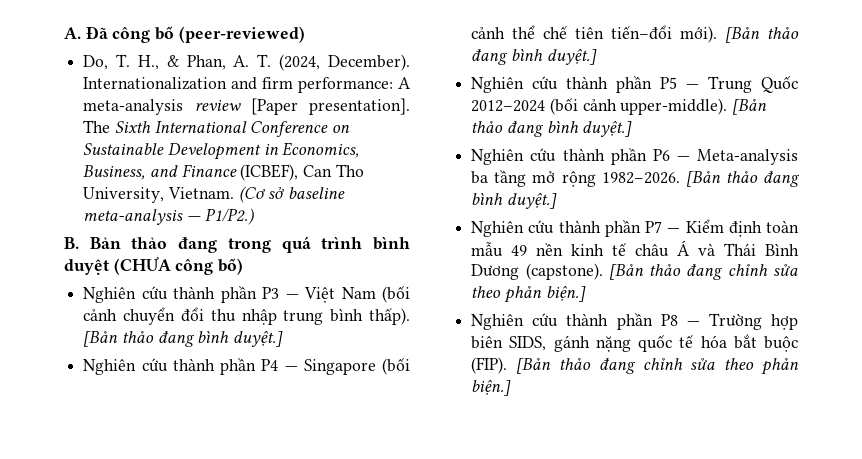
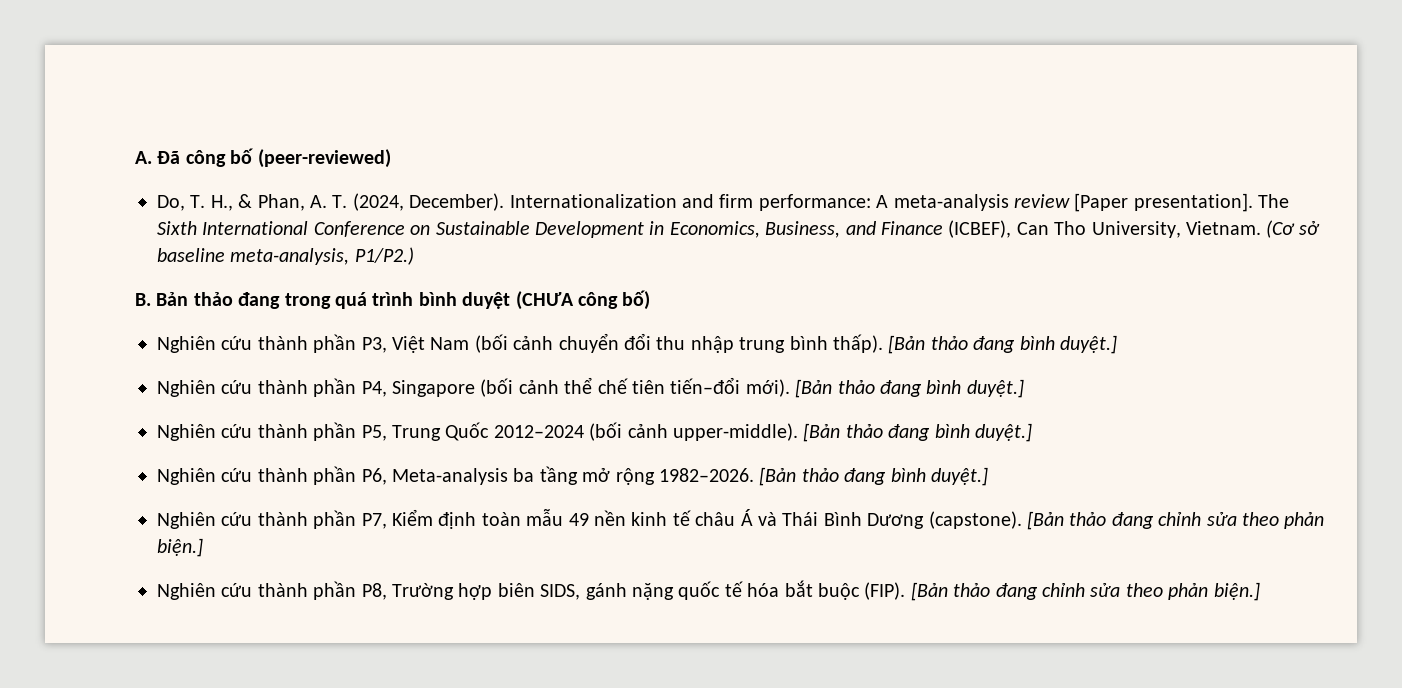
[83,209,201,225] meta-analysis — -> [230,248,350,265] meta-analysis,
[262,287,299,299] P3 — -> [361,337,387,353] P3,
[261,359,298,371] P4 — -> [361,381,387,397] P4,
[660,77,700,89] P5 — -> [361,425,387,441] P5,
[652,149,690,161] P6 — -> [361,468,387,485] P6,
[645,221,681,233] P7 — -> [361,513,387,529] P7,
[660,314,700,326] P8 — -> [361,583,387,600] P8,

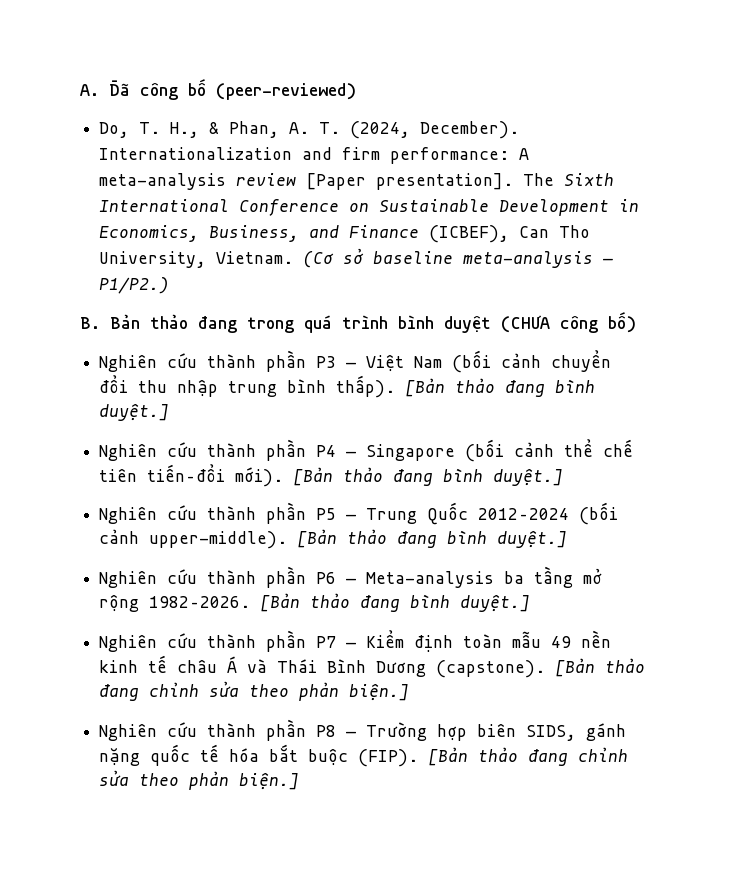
[230,248,350,265] meta-analysis, -> [463,251,614,268] meta-analysis —
[361,337,387,353] P3, -> [316,356,357,368] P3 —
[361,381,387,397] P4, -> [316,445,357,457] P4 —
[361,425,387,441] P5, -> [316,508,357,520] P5 —
[361,468,387,485] P6, -> [316,572,357,584] P6 —
[361,513,387,529] P7, -> [316,636,357,648] P7 —
[361,583,387,600] P8, -> [316,725,357,737] P8 —

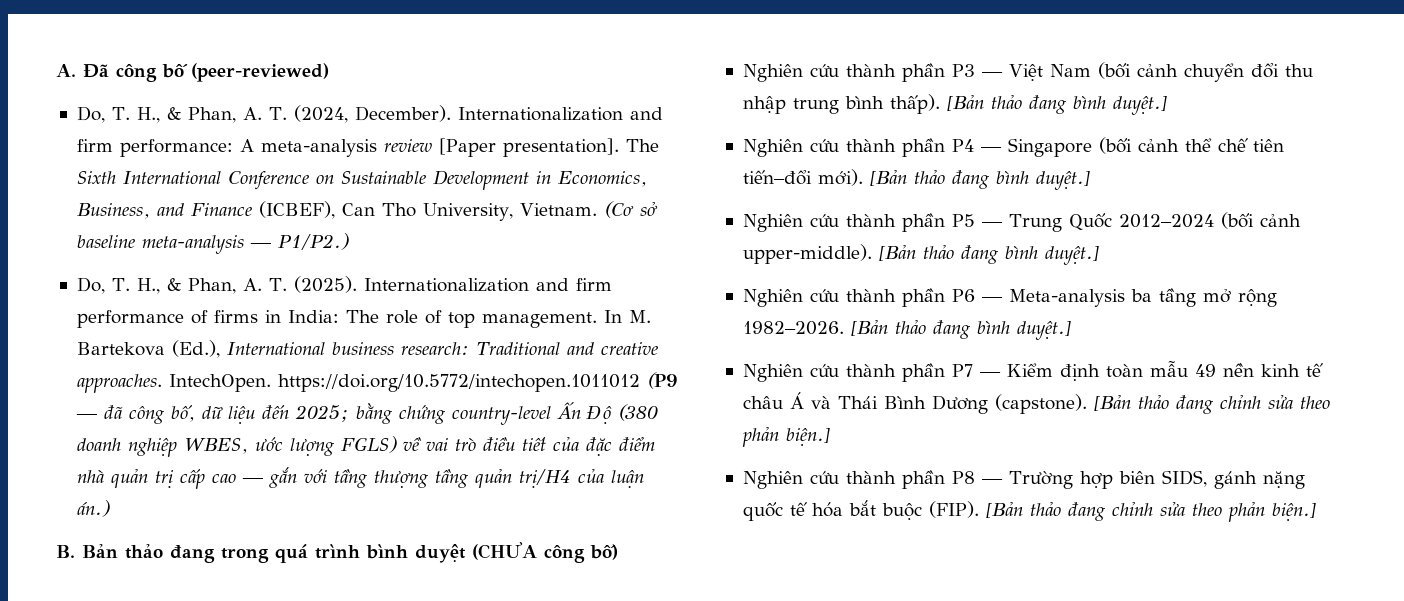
(170, 285) none -> [76,276,612,294] [76,310,651,328] [76,340,658,358] [76,372,678,393] [75,402,658,425] [76,436,655,457] [76,467,644,489] [76,500,110,517] // Do, T. H., & Phan, A. T. (2025). Internationalization and firm performance of firms in India: The role of top management. In M. Bartekova (Ed.), International business research: Traditional and creative approaches. IntechOpen. https://doi.org/10.5772/intechopen.1011012 (P9 — đã công bố, dữ liệu đến 2025; bằng chứng country-level Ấn Độ (380 doanh nghiệp WBES, ước lượng FGLS) về vai trò điều tiết của đặc điểm nhà quản trị cấp cao — gắn với tầng thượng tầng quản trị/H4 của luận án.)

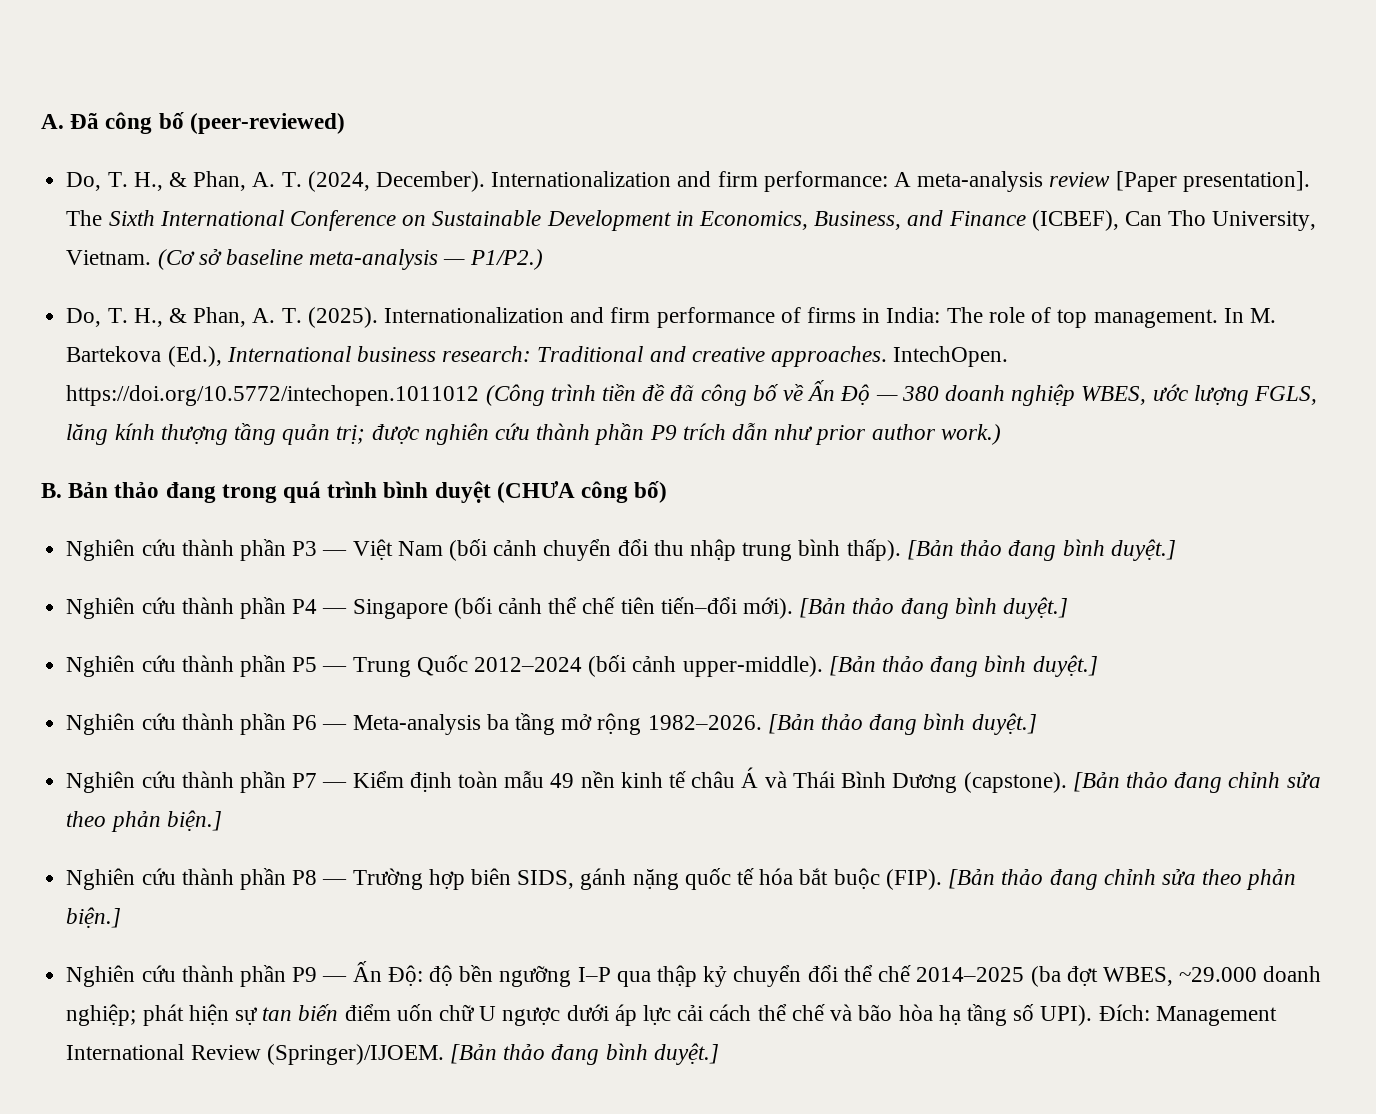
[646,372,678,389] [75,402,658,425] (P9 — đã công bố, dữ liệu đến 2025; bằng chứng country-level Ấn Độ (380 -> [485,380,939,406] (Công trình tiền đề đã công bố về Ấn Độ — 380
[340,436,655,456] [76,467,644,489] [76,500,110,517] FGLS) về vai trò điều tiết của đặc điểm nhà quản trị cấp cao — gắn với tầng thượng tầng quản trị/H4 của luận án.) -> [1254,386,1318,405] [66,423,1001,445] FGLS, lăng kính thượng tầng quản trị; được nghiên cứu thành phần P9 trích dẫn như prior author work.)
(1316, 511) none -> [66,961,1322,987] [66,1004,1277,1026] [66,1043,719,1065] // Nghiên cứu thành phần P9 — Ấn Độ: độ bền ngưỡng I–P qua thập kỷ chuyển đổi thể chế 2014–2025 (ba đợt WBES, ~29.000 doanh nghiệp; phát hiện sự tan biến điểm uốn chữ U ngược dưới áp lực cải cách thể chế và bão hòa hạ tầng số UPI). Đích: Management International Review (Springer)/IJOEM. [Bản thảo đang bình duyệt.]

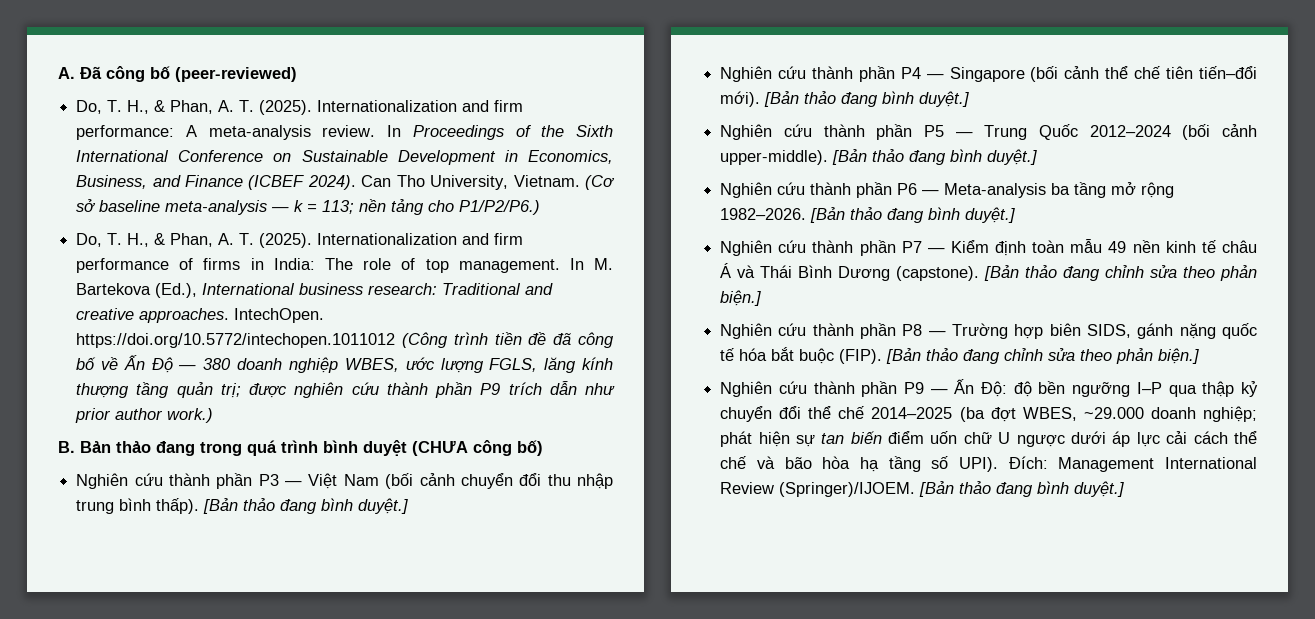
[307,171,485,192] (2024, December). -> [259,100,313,115] (2025).
[1049,171,1310,192] [66,210,103,226] review [Paper presentation]. The -> [322,125,565,140] review. In Proceedings of the
[1031,210,1119,231] (ICBEF), -> [248,175,356,190] (ICBEF 2024).
[469,249,543,270] P1/P2.) -> [294,199,541,215] k = 113; nền tảng cho P1/P2/P6.)

